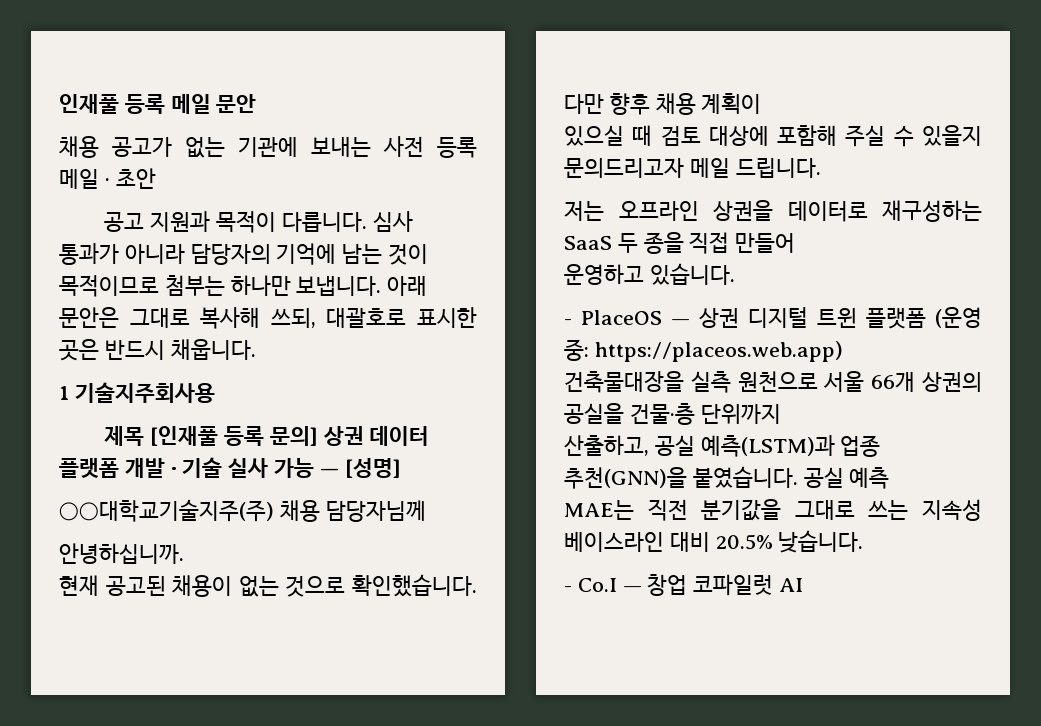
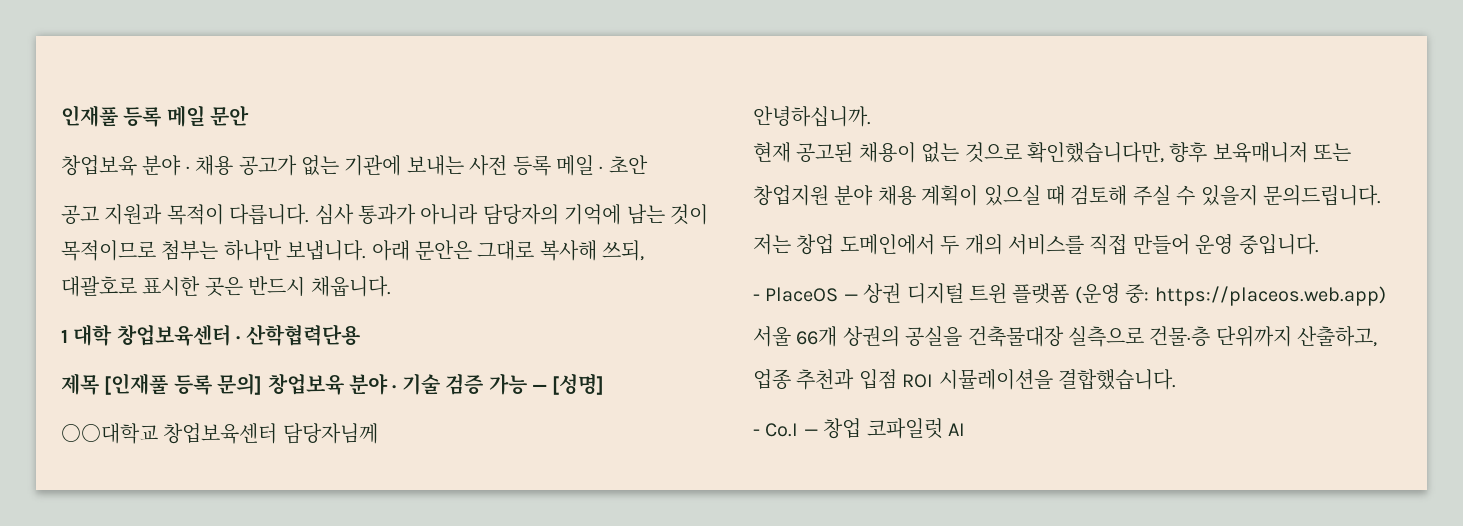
(257, 103) none -> [61,155,190,176] 창업보육 분야 ·
[74,382,215,403] 기술지주회사용 -> [73,324,360,346] 대학 창업보육센터 · 산학협력단용
[322,426,430,446] [59,458,165,478] 상권 데이터 플랫폼 개발 -> [267,373,388,395] 창업보육 분야
[228,458,269,478] 실사 -> [445,373,484,395] 검증
[59,499,320,522] ○○대학교기술지주(주) 채용 -> [61,423,278,444] ○○대학교 창업보육센터
[351,574,477,597] [564,93,650,115] 확인했습니다. 다만 향후 -> [1027,142,1352,163] [753,185,874,206] 확인했습니다만, 향후 보육매니저 또는 // 창업지원 분야
(762, 103) // -> (979, 195) none
[660,125,982,147] [564,158,821,178] [564,200,982,222] [564,232,684,254] 검토 대상에 포함해 주실 수 있을지 문의드리고자 메일 드립니다. // 저는 오프라인 상권을 데이터로 재구성하는 SaaS 두 종을 -> [1070,185,1381,206] [753,234,1084,255] 검토해 주실 수 있을지 문의드립니다. // 저는 창업 도메인에서 두 개의 서비스를
[564,263,735,285] // 운영하고 있습니다. -> [1195,234,1319,255] 운영 중입니다.
[564,371,818,393] 건축물대장을 실측 원천으로 -> (1386, 296) none
(624, 413) none -> [967,326,1144,347] 건축물대장 실측으로
[564,435,881,457] [564,466,890,489] [564,499,982,521] [564,530,864,553] // 산출하고, 공실 예측(LSTM)과 업종 추천(GNN)을 붙였습니다. 공실 예측 // MAE는 직전 분기값을 그대로 쓰는 지속성 베이스라인 대비 20.5% 낮습니다. -> [1297,326,1378,347] [753,369,1176,390] 산출하고, // 업종 추천과 입점 ROI 시뮬레이션을 결합했습니다.

